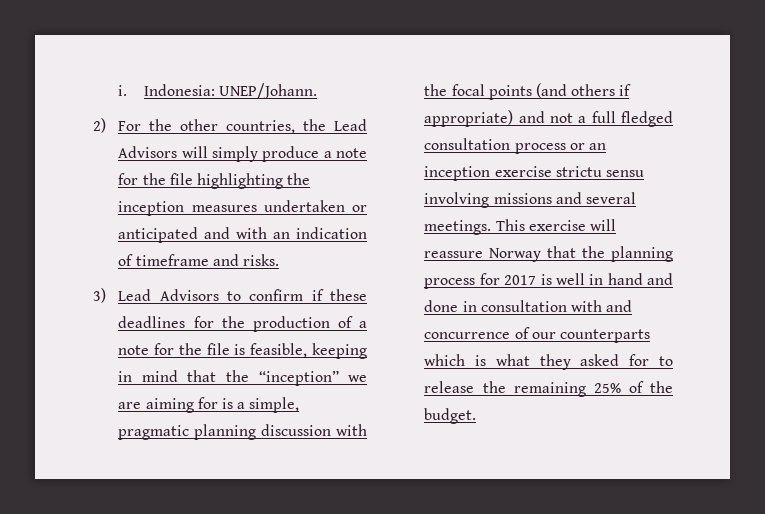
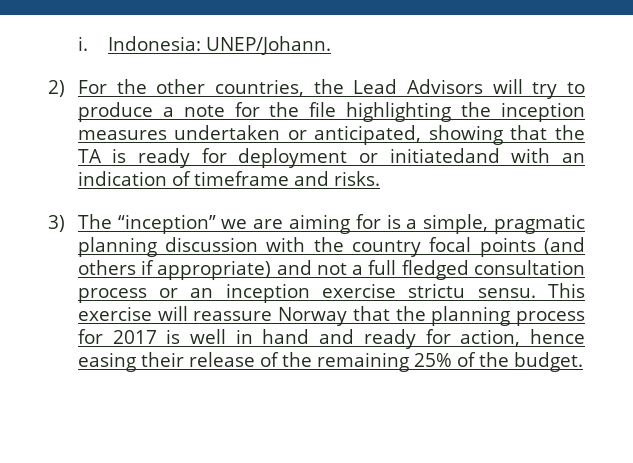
[212,146,259,162] simply -> [532,82,585,99] try to
[118,227,231,243] anticipated and -> [314,125,585,145] [77,148,500,168] anticipated, showing that the TA is ready for deployment or initiatedand
[118,289,367,301] [118,316,367,332] [118,343,367,359] [118,370,249,382] Lead Advisors to confirm if these deadlines for the production of a note for the file is feasible, keeping in mind that the -> [77,214,112,229] The
(448, 90) none -> [352,240,422,257] country
[606,170,645,177] [424,192,637,208] [424,220,492,235] sensu involving missions and several meetings. -> [477,288,536,298] sensu.
[424,300,633,312] [424,327,651,343] [424,354,673,370] [424,381,475,393] done in consultation with and concurrence of our counterparts which is what they asked for to release -> [363,329,585,349] [77,352,279,372] ready for action, hence easing their release of

